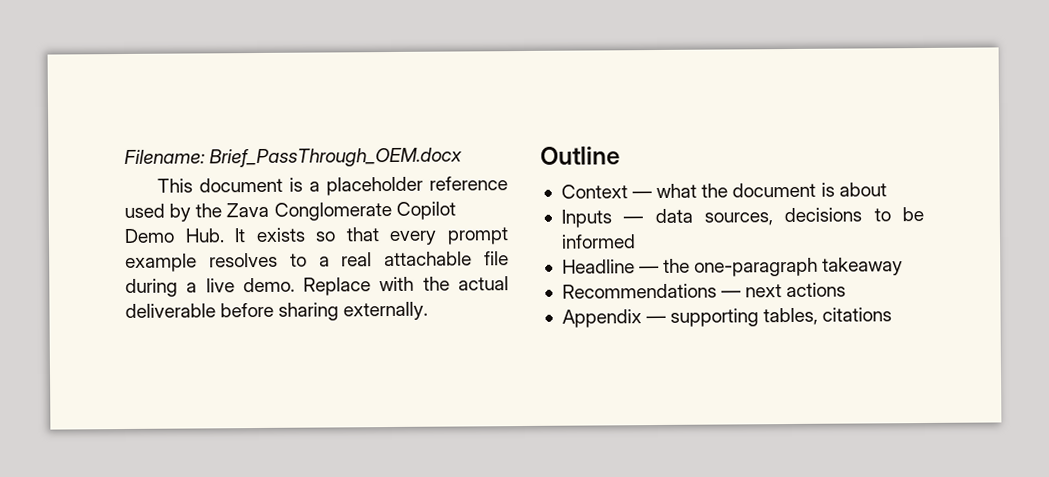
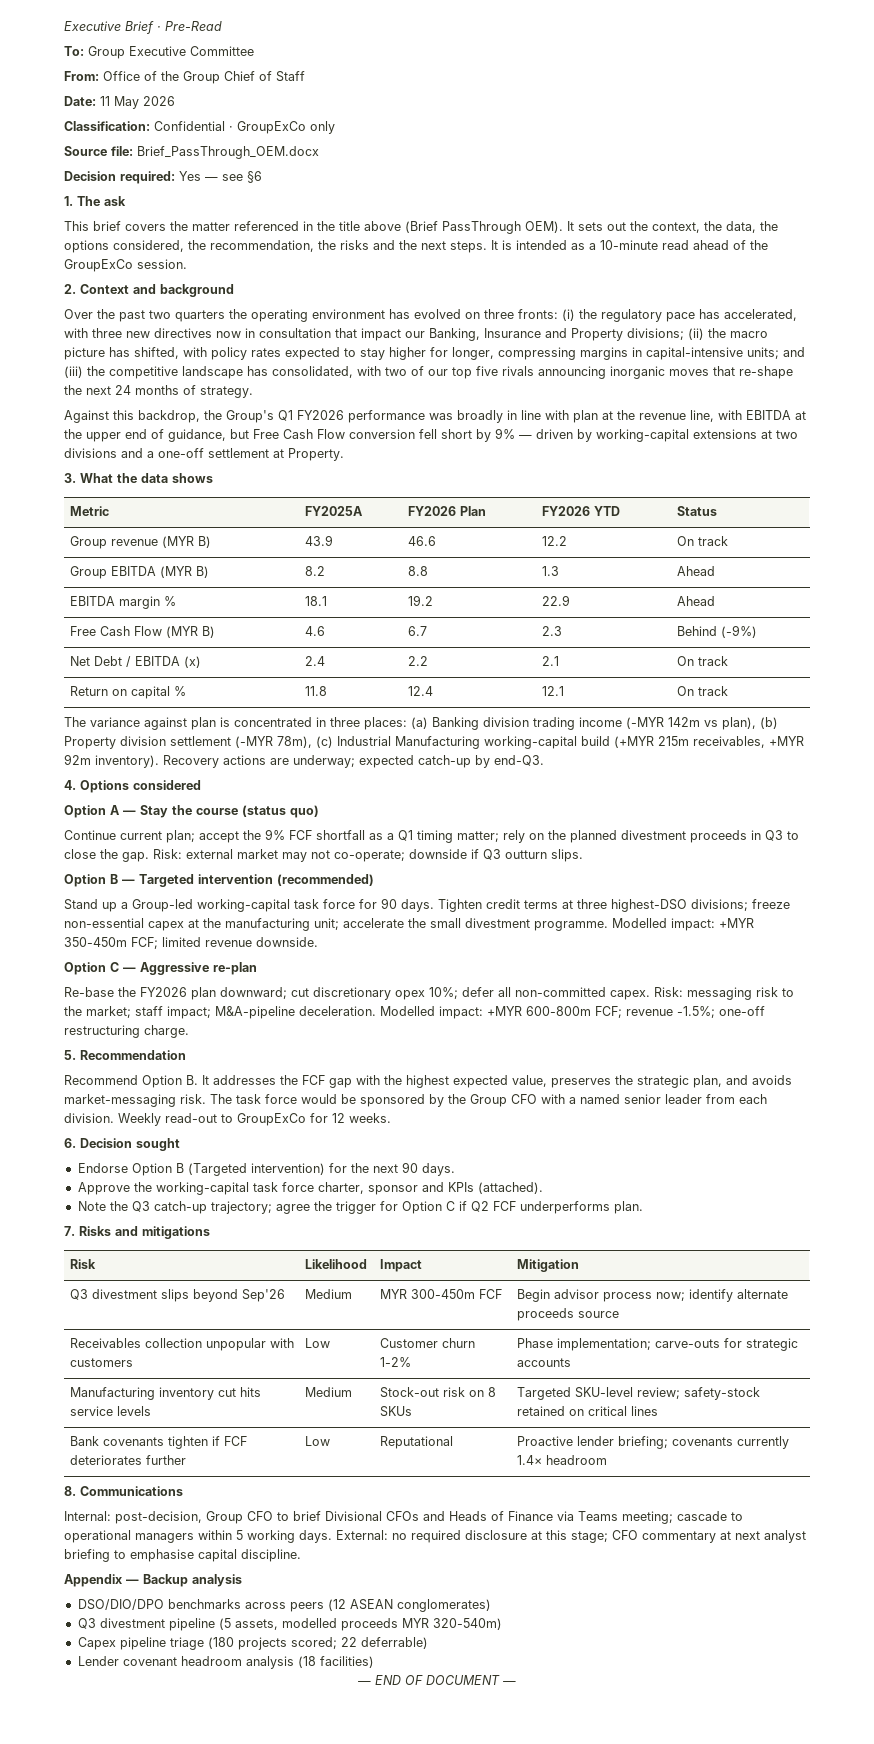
[124,147,463,168] [156,176,508,196] [124,201,456,222] [124,227,509,246] [125,251,509,272] [125,276,509,297] [125,301,429,321] [540,146,620,165] [560,182,887,199] [560,206,925,228] [560,234,636,249] [561,257,904,277] [561,282,847,299] [561,307,893,328] Filename: Brief_PassThrough_OEM.docx // This document is a placeholder reference used by the Zava Conglomerate Copilot Demo Hub. It exists so that every prompt example resolves to a real attachable file during a live demo. Replace with the actual deliverable before sharing externally. // Outline // Context — what the document is about // Inputs — data sources, decisions to be informed // Headline — the one-paragraph takeaway // Recommendations — next actions // Appendix — supporting tables, citations -> [64,21,222,34] [64,46,254,59] [64,71,305,84] [64,96,175,109] [64,121,335,134] [64,146,319,159] [64,171,262,184] [64,196,126,206] [64,221,778,234] [64,240,768,253] [64,259,187,272] [64,284,234,297] [64,309,797,322] [64,328,768,341] [64,347,805,360] [64,366,793,379] [64,385,253,398] [64,410,806,423] [64,428,798,442] [64,448,344,461] [64,473,213,483] [69,506,109,516] [304,506,363,516] [407,506,486,516] [541,506,620,516] [676,506,717,516] [69,536,211,549] [304,535,333,546] [407,536,436,546] [541,536,567,546] [676,536,728,546] [69,566,209,579] [304,566,325,576] [407,566,428,576] [541,566,559,576] [676,566,715,576] [69,596,176,609] [304,596,327,606] [407,595,433,606] [541,595,570,606] [676,596,715,606] [69,626,215,638] [304,626,325,636] [407,626,427,636] [541,626,562,636] [676,625,757,638] [69,656,201,668] [304,656,325,666] [407,656,428,666] [541,656,559,666] [676,656,728,666] [69,686,186,699] [304,686,327,696] [407,686,433,696] [541,686,564,696] [676,686,728,696] [64,717,778,730] [64,736,804,749] [64,754,544,768] [64,780,201,793] [64,805,319,818] [64,829,799,843] [64,849,583,862] [64,874,374,887] [64,898,790,912] [64,918,754,931] [64,937,318,949] [64,962,257,975] [64,987,794,1000] [64,1006,765,1019] [64,1025,189,1038] [64,1050,186,1060] [64,1075,792,1088] [64,1094,767,1107] [64,1113,391,1126] [64,1138,180,1151] [77,1162,455,1176] [77,1182,543,1195] [77,1201,643,1214] [64,1226,210,1239] [69,1259,96,1269] [304,1259,367,1269] [379,1259,422,1272] [516,1259,579,1272] [69,1289,285,1302] [304,1289,352,1299] [379,1289,502,1299] [516,1289,788,1302] [516,1308,619,1321] [69,1338,294,1351] [69,1358,133,1367] [304,1338,330,1348] [379,1338,475,1348] [379,1357,411,1367] [516,1338,798,1351] [516,1358,571,1367] [69,1387,261,1400] [69,1406,151,1416] [304,1387,352,1397] [379,1387,496,1398] [379,1406,412,1417] [516,1387,760,1400] [516,1406,658,1416] [69,1436,247,1449] [69,1455,186,1465] [304,1436,330,1446] [379,1436,453,1449] [516,1436,789,1449] [516,1455,607,1465] [64,1486,183,1496] [64,1511,743,1524] [64,1530,806,1543] [64,1549,301,1562] [64,1574,242,1587] [77,1599,491,1612] [77,1618,502,1631] [77,1637,428,1650] [77,1656,374,1669] [358,1675,516,1685] Executive Brief · Pre-Read // To: Group Executive Committee // From: Office of the Group Chief of Staff // Date: 11 May 2026 // Classification: Confidential · GroupExCo only // Source file: Brief_PassThrough_OEM.docx // Decision required: Yes — see §6 // 1. The ask // This brief covers the matter referenced in the title above (Brief PassThrough OEM). It sets out the context, the data, the options considered, the recommendation, the risks and the next steps. It is intended as a 10-minute read ahead of the GroupExCo session. // 2. Context and background // Over the past two quarters the operating environment has evolved on three fronts: (i) the regulatory pace has accelerated, with three new directives now in consultation that impact our Banking, Insurance and Property divisions; (ii) the macro picture has shifted, with policy rates expected to stay higher for longer, compressing margins in capital-intensive units; and (iii) the competitive landscape has consolidated, with two of our top five rivals announcing inorganic moves that re-shape the next 24 months of strategy. // Against this backdrop, the Group's Q1 FY2026 performance was broadly in line with plan at the revenue line, with EBITDA at the upper end of guidance, but Free Cash Flow conversion fell short by 9% — driven by working-capital extensions at two divisions and a one-off settlement at Property. // 3. What the data shows // Metric | FY2025A | FY2026 Plan | FY2026 YTD | Status // Group revenue (MYR B) | 43.9 | 46.6 | 12.2 | On track // Group EBITDA (MYR B) | 8.2 | 8.8 | 1.3 | Ahead // EBITDA margin % | 18.1 | 19.2 | 22.9 | Ahead // Free Cash Flow (MYR B) | 4.6 | 6.7 | 2.3 | Behind (-9%) // Net Debt / EBITDA (x) | 2.4 | 2.2 | 2.1 | On track // Return on capital % | 11.8 | 12.4 | 12.1 | On track // The variance against plan is concentrated in three places: (a) Banking division trading income (-MYR 142m vs plan), (b) Property division settlement (-MYR 78m), (c) Industrial Manufacturing working-capital build (+MYR 215m receivables, +MYR 92m inventory). Recovery actions are underway; expected catch-up by end-Q3. // 4. Options considered // Option A — Stay the course (status quo) // Continue current plan; accept the 9% FCF shortfall as a Q1 timing matter; rely on the planned divestment proceeds in Q3 to close the gap. Risk: external market may not co-operate; downside if Q3 outturn slips. // Option B — Targeted intervention (recommended) // Stand up a Group-led working-capital task force for 90 days. Tighten credit terms at three highest-DSO divisions; freeze non-essential capex at the manufacturing unit; accelerate the small divestment programme. Modelled impact: +MYR 350-450m FCF; limited revenue downside. // Option C — Aggressive re-plan // Re-base the FY2026 plan downward; cut discretionary opex 10%; defer all non-committed capex. Risk: messaging risk to the market; staff impact; M&A-pipeline deceleration. Modelled impact: +MYR 600-800m FCF; revenue -1.5%; one-off restructuring charge. // 5. Recommendation // Recommend Option B. It addresses the FCF gap with the highest expected value, preserves the strategic plan, and avoids market-messaging risk. The task force would be sponsored by the Group CFO with a named senior leader from each division. Weekly read-out to GroupExCo for 12 weeks. // 6. Decision sought // Endorse Option B (Targeted intervention) for the next 90 days. // Approve the working-capital task force charter, sponsor and KPIs (attached). // Note the Q3 catch-up trajectory; agree the trigger for Option C if Q2 FCF underperforms plan. // 7. Risks and mitigations // Risk | Likelihood | Impact | Mitigation // Q3 divestment slips beyond Sep'26 | Medium | MYR 300-450m FCF | Begin advisor process now; identify alternate proceeds source // Receivables collection unpopular with customers | Low | Customer churn 1-2% | Phase implementation; carve-outs for strategic accounts // Manufacturing inventory cut hits service levels | Medium | Stock-out risk on 8 SKUs | Targeted SKU-level review; safety-stock retained on critical lines // Bank covenants tighten if FCF deteriorates further | Low | Reputational | Proactive lender briefing; covenants currently 1.4× headroom // 8. Communications // Internal: post-decision, Group CFO to brief Divisional CFOs and Heads of Finance via Teams meeting; cascade to operational managers within 5 working days. External: no required disclosure at this stage; CFO commentary at next analyst briefing to emphasise capital discipline. // Appendix — Backup analysis // DSO/DIO/DPO benchmarks across peers (12 ASEAN conglomerates) // Q3 divestment pipeline (5 assets, modelled proceeds MYR 320-540m) // Capex pipeline triage (180 projects scored; 22 deferrable) // Lender covenant headroom analysis (18 facilities) // — END OF DOCUMENT —

